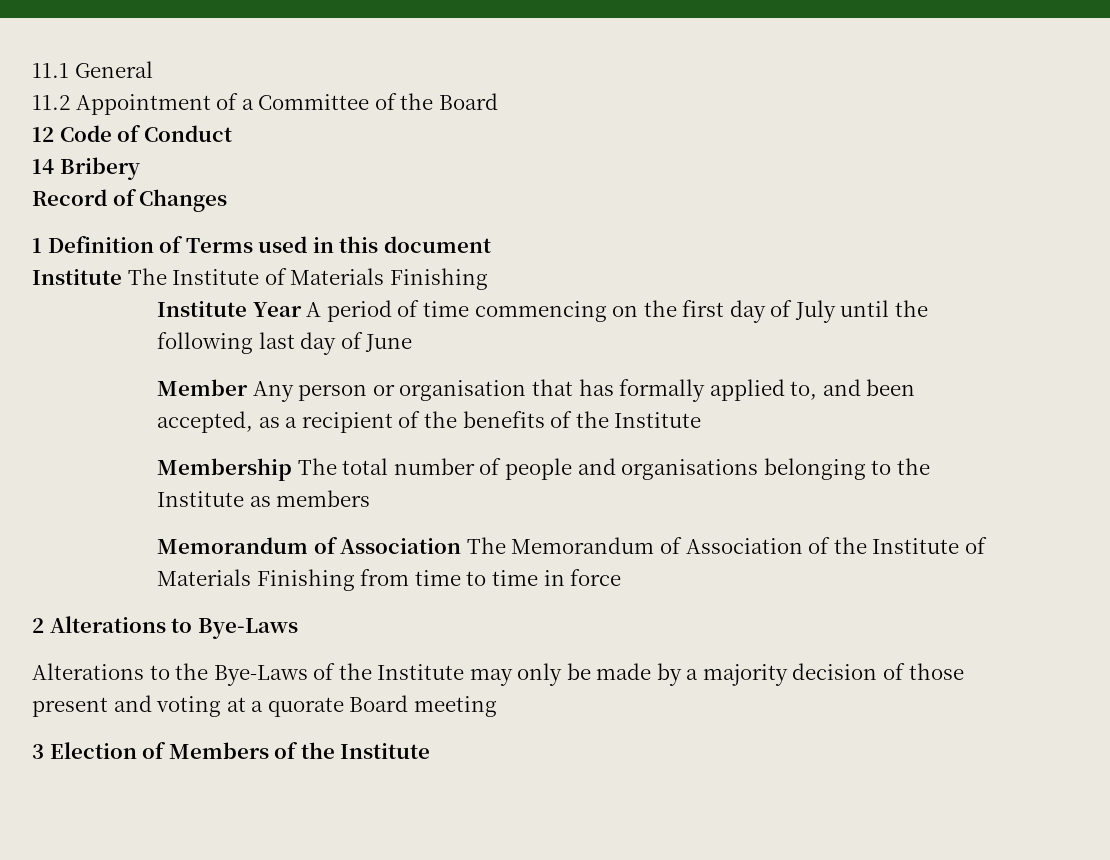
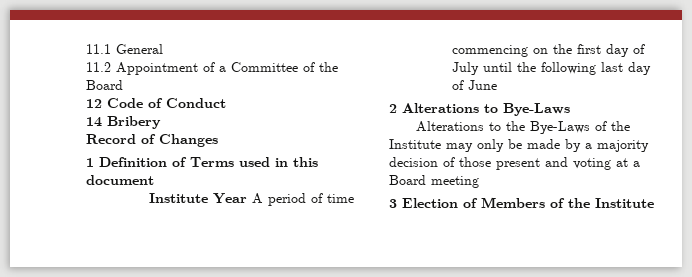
[32,268,488,290] // Institute The Institute of Materials Finishing -> (154, 180) none
[157,379,916,402] [157,411,702,433] [157,458,930,481] [157,490,371,507] [157,537,987,554] [157,569,622,591] // Member Any person or organisation that has formally applied to, and been accepted, as a recipient of the benefits of the Institute // Membership The total number of people and organisations belonging to the Institute as members // Memorandum of Association The Memorandum of Association of the Institute of Materials Finishing from time to time in force -> (498, 85) none
[267,697,344,717] quorate -> (640, 164) none

